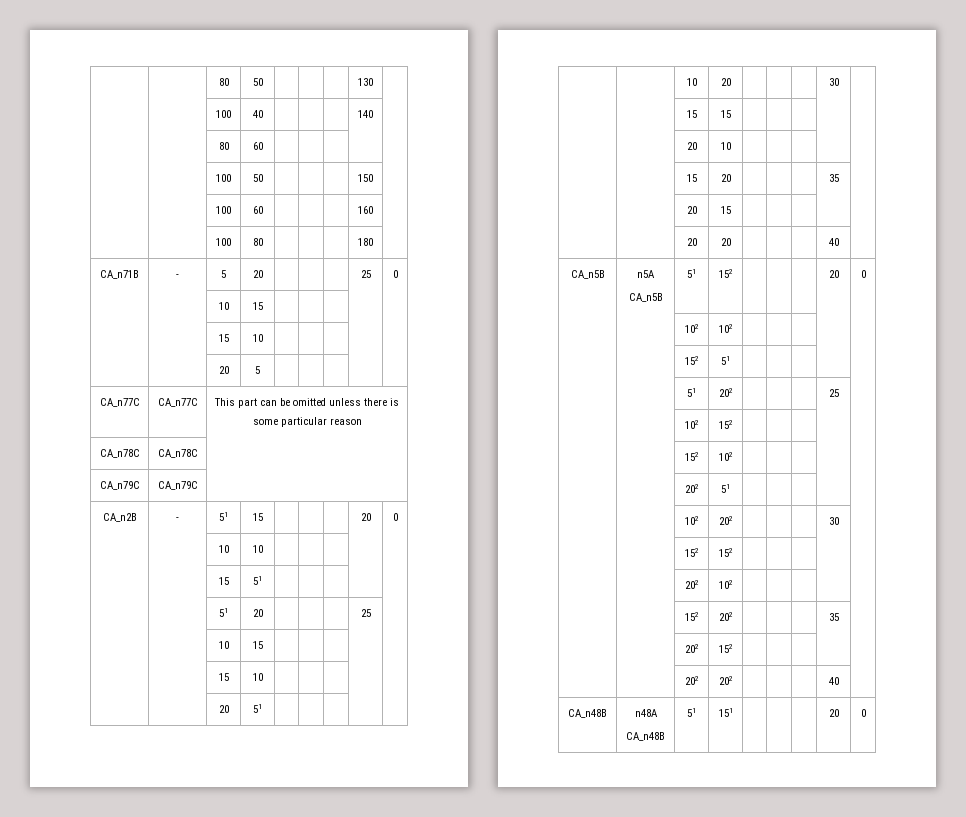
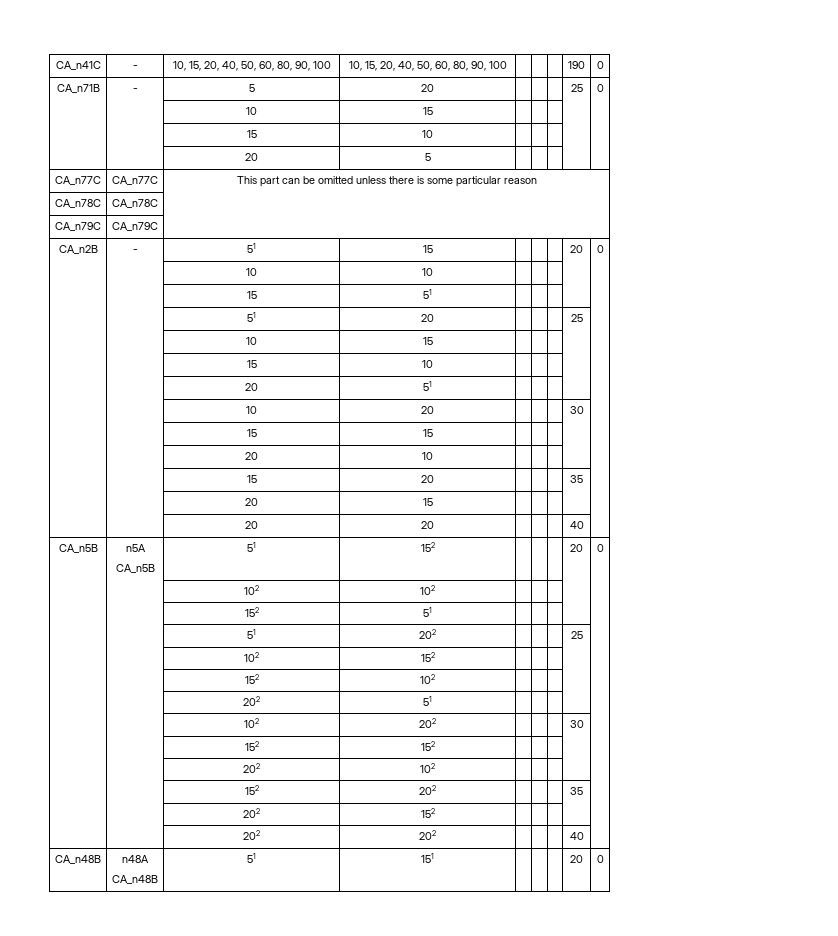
[218,78,229,86] [252,78,263,86] [358,78,373,86] [216,110,231,118] [252,110,263,118] [358,110,373,118] [218,142,229,150] [252,142,263,150] [216,174,231,182] [252,174,263,182] [358,174,373,182] [216,206,231,214] [252,206,263,214] [358,206,373,214] [216,238,231,246] [252,238,263,246] [358,238,373,246] | | 80 | 50 | | | | 130 | // | | 100 | 40 | | | | 140 | // | | 80 | 60 | | | | | // | | 100 | 50 | | | | 150 | // | | 100 | 60 | | | | 160 | // | | 100 | 80 | | | | 180 | -> [55,61,101,70] [132,65,138,69] [172,61,331,71] [348,61,507,71] [568,61,585,69] [596,61,604,69] CA_n41C | - | 10, 15, 20, 40, 50, 60, 80, 90, 100 | 10, 15, 20, 40, 50, 60, 80, 90, 100 | | | | 190 | 0

